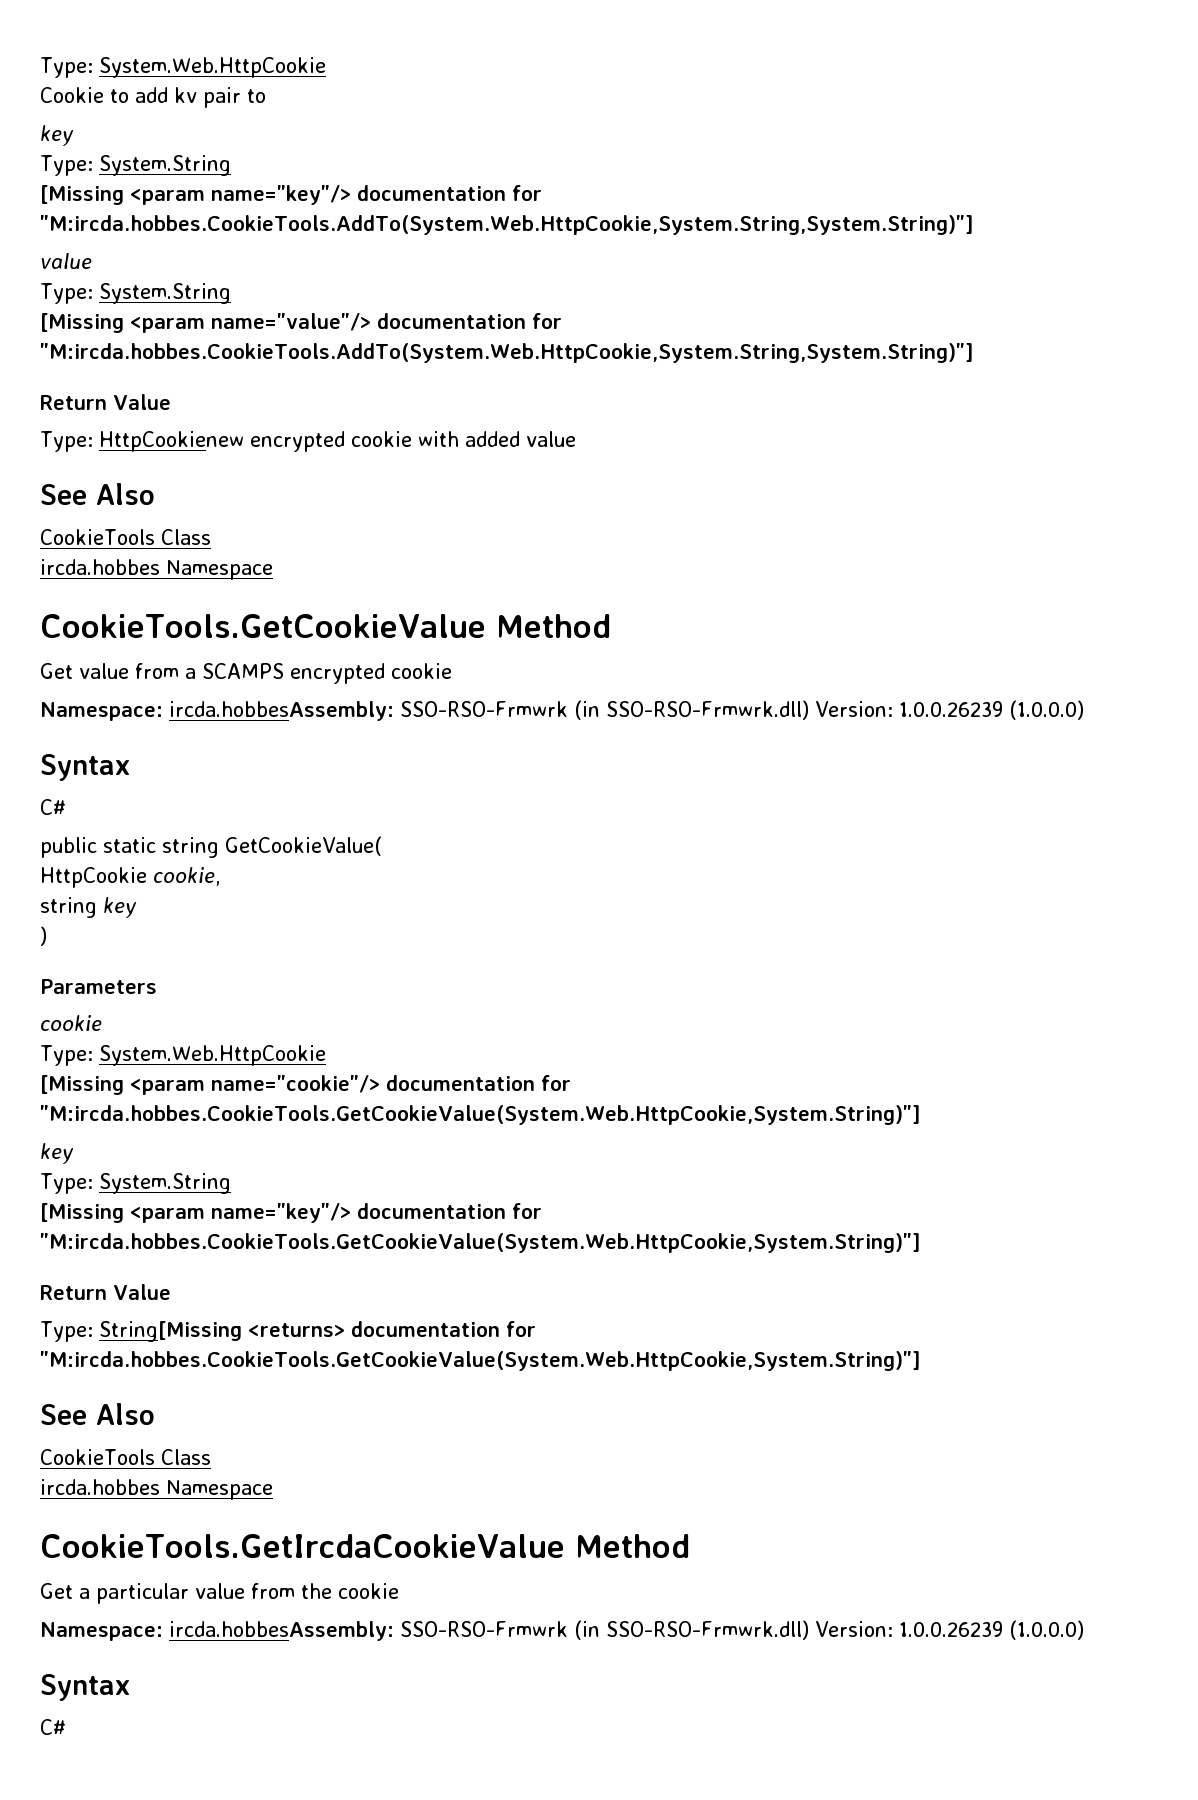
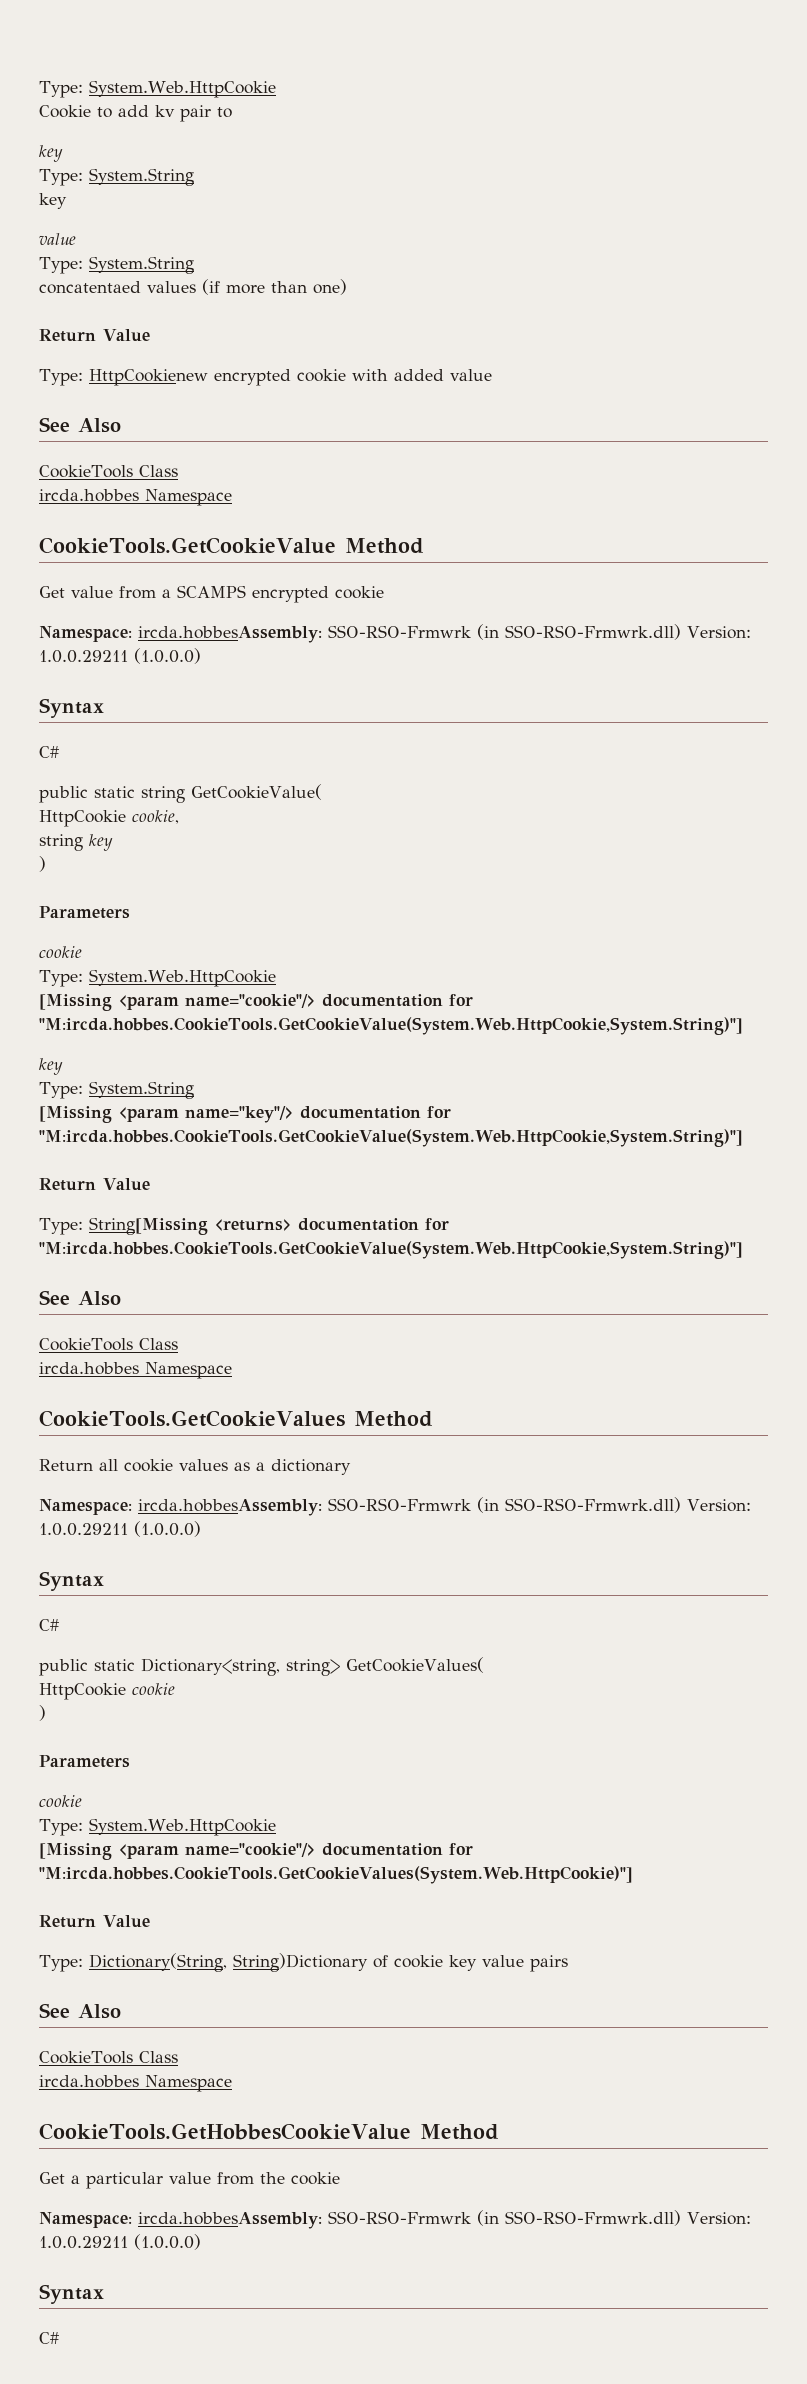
[40,185,542,205] [40,215,974,235] [40,253,92,269] [40,283,231,304] [40,313,562,333] [40,343,974,363] [Missing <param name="key"/> documentation for "M:ircda.hobbes.CookieTools.AddTo(System.Web.HttpCookie,System.String,System.String)"] // value // Type: System.String // [Missing <param name="value"/> documentation for "M:ircda.hobbes.CookieTools.AddTo(System.Web.HttpCookie,System.String,System.String)"] -> [39,193,67,209] [39,233,76,245] [39,256,194,274] [39,279,347,295] key // value // Type: System.String // concatentaed values (if more than one)
[898,701,1003,717] 1.0.0.26239 -> [39,650,128,663] 1.0.0.29211
[40,1534,565,1558] CookieTools.GetIrcdaCookieValue -> [39,1410,433,1427] [39,1459,351,1475] [39,1497,751,1516] [39,1521,201,1537] [39,1571,104,1591] [39,1619,59,1631] [39,1657,484,1676] [39,1683,175,1700] [39,1705,46,1721] [39,1755,130,1768] [39,1795,82,1807] [39,1818,276,1836] [39,1843,473,1860] [39,1866,633,1884] [39,1915,150,1928] [39,1953,568,1972] [39,2003,121,2019] [39,2051,178,2064] [39,2075,232,2092] [39,2123,411,2140] CookieTools.GetCookieValues Method // Return all cookie values as a dictionary // Namespace: ircda.hobbesAssembly: SSO-RSO-Frmwrk (in SSO-RSO-Frmwrk.dll) Version: 1.0.0.29211 (1.0.0.0) // Syntax // C# // public static Dictionary<string, string> GetCookieValues( // HttpCookie cookie // ) // Parameters // cookie // Type: System.Web.HttpCookie // [Missing <param name="cookie"/> documentation for "M:ircda.hobbes.CookieTools.GetCookieValues(System.Web.HttpCookie)"] // Return Value // Type: Dictionary(String, String)Dictionary of cookie key value pairs // See Also // CookieTools Class // ircda.hobbes Namespace // CookieTools.GetHobbesCookieValue
[898,1621,1003,1637] 1.0.0.26239 -> [39,2236,128,2249] 1.0.0.29211

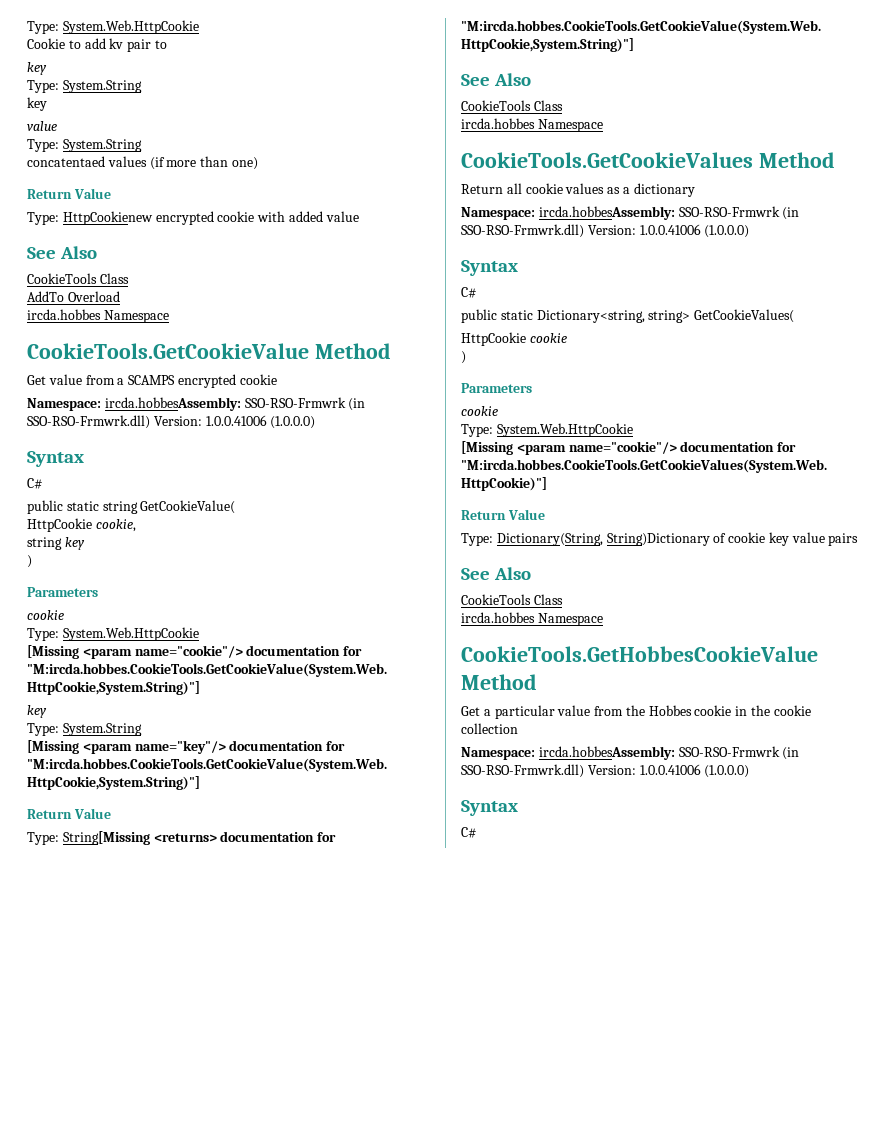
(178, 471) none -> [27,291,120,302] // AddTo Overload
[39,650,128,663] 1.0.0.29211 -> [205,415,267,426] 1.0.0.41006
[39,1523,128,1536] 1.0.0.29211 -> [639,224,701,235] 1.0.0.41006
[291,2172,340,2185] [39,2210,751,2229] [39,2236,128,2249] cookie // Namespace: ircda.hobbesAssembly: SSO-RSO-Frmwrk (in SSO-RSO-Frmwrk.dll) Version: 1.0.0.29211 -> [648,705,811,716] [461,723,518,734] [461,746,800,760] [461,764,701,778] Hobbes cookie in the cookie collection // Namespace: ircda.hobbesAssembly: SSO-RSO-Frmwrk (in SSO-RSO-Frmwrk.dll) Version: 1.0.0.41006

